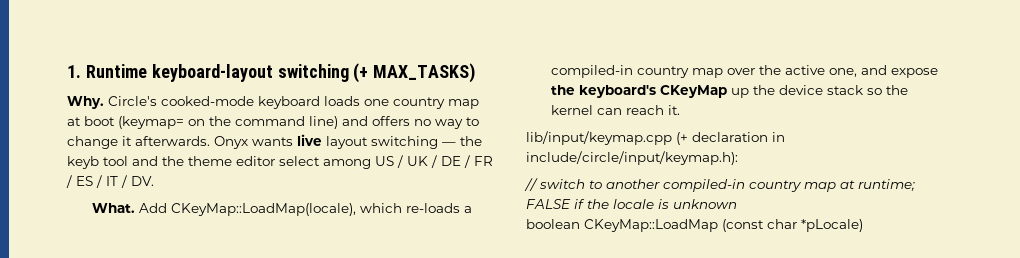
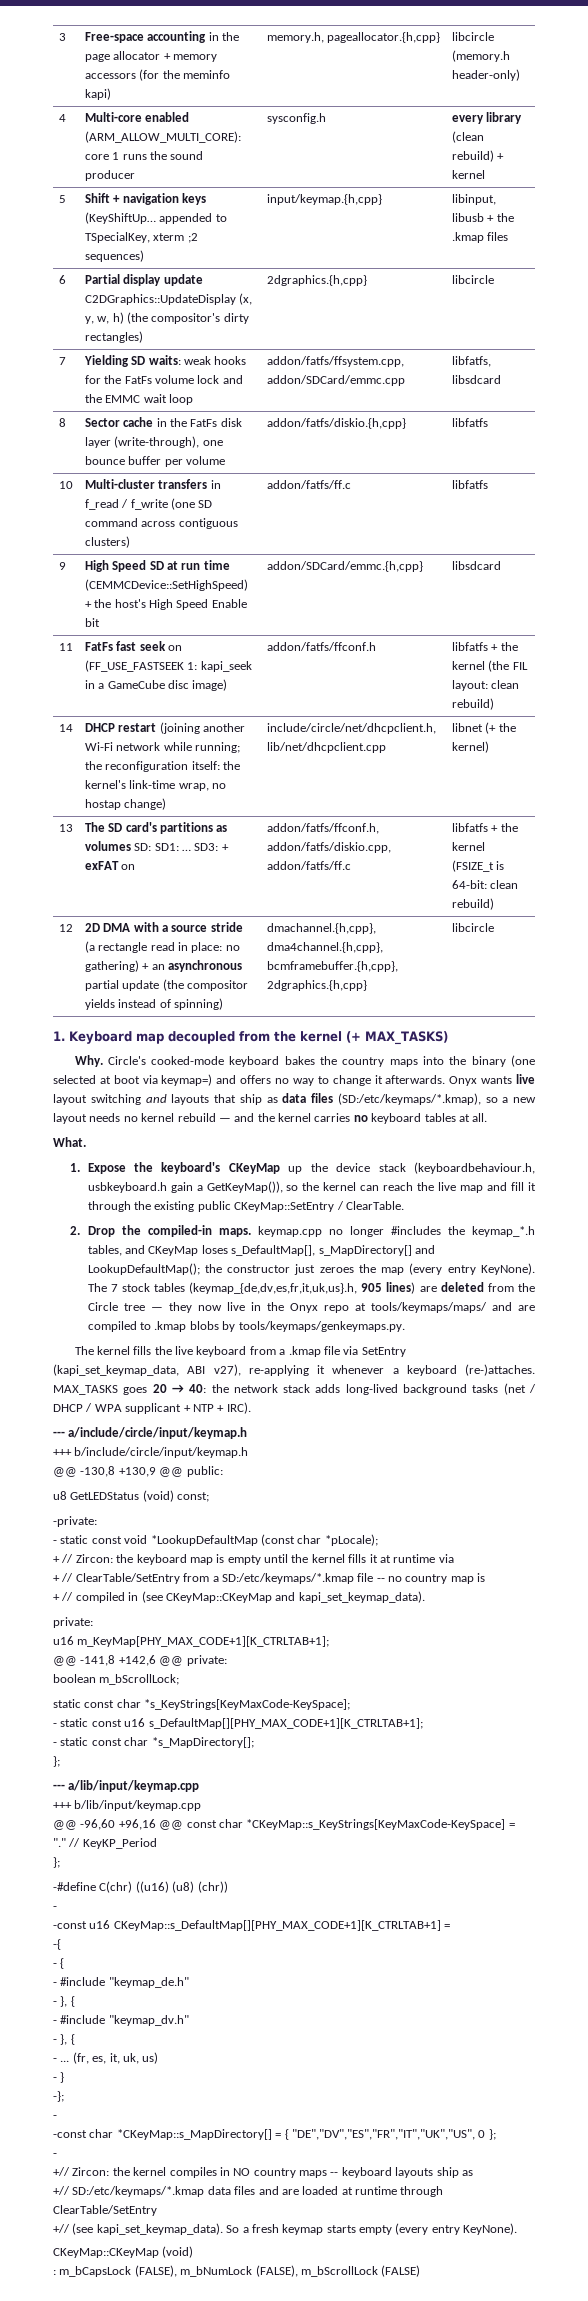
[67,64,349,82] 1. Runtime keyboard-layout switching -> [58,33,66,41] [84,31,240,43] [84,51,218,62] [84,69,231,81] [84,88,111,100] [266,32,441,43] [451,32,494,41] [451,50,510,62] [451,69,520,81] [58,114,66,122] [84,112,190,122] [84,131,241,143] [84,151,204,160] [84,170,135,181] [266,113,326,124] [451,112,523,124] [451,131,484,143] [451,150,505,162] [451,170,485,179] [58,195,66,203] [84,193,207,205] [84,212,227,224] [84,232,198,243] [84,250,144,262] [266,194,382,205] [451,194,496,205] [451,213,514,222] [451,232,509,243] [58,275,66,284] [84,274,203,286] [84,293,253,305] [84,312,249,324] [84,331,143,343] [266,275,367,286] [451,275,494,284] [58,357,66,365] [83,355,247,367] [84,375,243,384] [84,394,194,405] [266,356,404,367] [266,375,405,386] [451,356,491,367] [451,375,501,384] [58,418,66,427] [84,417,242,427] [84,436,223,448] [84,456,226,467] [266,418,406,429] [451,418,488,427] [58,481,73,489] [84,479,221,489] [84,498,213,510] [84,518,238,529] [84,536,130,548] [266,480,351,489] [451,480,488,489] [58,562,66,570] [84,560,230,572] [84,579,248,591] [84,599,247,610] [84,618,100,627] [266,561,423,572] [451,561,501,570] [58,643,73,651] [84,641,183,651] [84,660,252,672] [84,679,228,691] [266,642,376,651] [451,642,518,651] [451,660,528,672] [451,680,520,691] [451,698,494,710] [58,724,73,732] [84,722,246,734] [84,742,241,753] [84,761,241,772] [84,780,227,791] [84,798,167,810] [266,723,436,734] [266,742,386,753] [451,722,516,734] [451,741,489,753] [58,824,73,832] [84,822,228,834] [84,841,229,851] [84,861,136,870] [266,823,379,834] [266,842,391,853] [266,861,351,870] [451,823,518,832] [451,842,485,851] [451,860,505,872] [451,880,519,889] [451,898,494,910] [58,924,73,932] [84,922,243,932] [84,941,240,953] [84,960,243,972] [84,979,249,991] [84,998,224,1010] [266,923,376,934] [266,942,383,953] [266,961,398,972] [266,980,367,991] [451,923,494,932] [53,1031,342,1044] 3 | Free-space accounting in the page allocator + memory accessors (for the meminfo kapi) | memory.h, pageallocator.{h,cpp} | libcircle (memory.h header-only) // 4 | Multi-core enabled (ARM_ALLOW_MULTI_CORE): core 1 runs the sound producer | sysconfig.h | every library (clean rebuild) + kernel // 5 | Shift + navigation keys (KeyShiftUp… appended to TSpecialKey, xterm ;2 sequences) | input/keymap.{h,cpp} | libinput, libusb + the .kmap files // 6 | Partial display update C2DGraphics::UpdateDisplay (x, y, w, h) (the compositor's dirty rectangles) | 2dgraphics.{h,cpp} | libcircle // 7 | Yielding SD waits: weak hooks for the FatFs volume lock and the EMMC wait loop | addon/fatfs/ffsystem.cpp, addon/SDCard/emmc.cpp | libfatfs, libsdcard // 8 | Sector cache in the FatFs disk layer (write-through), one bounce buffer per volume | addon/fatfs/diskio.{h,cpp} | libfatfs // 10 | Multi-cluster transfers in f_read / f_write (one SD command across contiguous clusters) | addon/fatfs/ff.c | libfatfs // 9 | High Speed SD at run time (CEMMCDevice::SetHighSpeed) + the host's High Speed Enable bit | addon/SDCard/emmc.{h,cpp} | libsdcard // 11 | FatFs fast seek on (FF_USE_FASTSEEK 1: kapi_seek in a GameCube disc image) | addon/fatfs/ffconf.h | libfatfs + the kernel (the FIL layout: clean rebuild) // 14 | DHCP restart (joining another Wi-Fi network while running; the reconfiguration itself: the kernel's link-time wrap, no hostap change) | include/circle/net/dhcpclient.h, lib/net/dhcpclient.cpp | libnet (+ the kernel) // 13 | The SD card's partitions as volumes SD: SD1: … SD3: + exFAT on | addon/fatfs/ffconf.h, addon/fatfs/diskio.cpp, addon/fatfs/ff.c | libfatfs + the kernel (FSIZE_t is 64-bit: clean rebuild) // 12 | 2D DMA with a source stride (a rectangle read in place: no gathering) + an asynchronous partial update (the compositor yields instead of spinning) | dmachannel.{h,cpp}, dma4channel.{h,cpp}, bcmframebuffer.{h,cpp}, 2dgraphics.{h,cpp} | libcircle // 1. Keyboard map decoupled from the kernel
[324,96,479,109] [67,116,338,129] loads one country map at boot (keymap= on the command line) -> [284,1055,535,1067] [53,1074,213,1086] bakes the country maps into the binary (one selected at boot via keymap=)
[442,136,482,146] [67,155,493,169] [66,175,154,188] [91,203,472,216] [550,65,938,78] — the keyb tool and the theme editor select among US / UK / DE / FR / ES / IT / DV. // What. Add CKeyMap::LoadMap(locale), which re-loads a compiled-in country map over the active one, and expose -> [145,1093,536,1105] [53,1113,488,1124] [53,1137,86,1147] [70,1163,126,1174] and layouts that ship as data files (SD:/etc/keymaps/*.kmap), so a new layout needs no kernel rebuild — and the kernel carries no keyboard tables at all. // What. // 1. Expose
(863, 90) none -> [414,1162,535,1174] [87,1181,283,1193] (keyboardbehaviour.h, usbkeyboard.h gain a GetKeyMap()),
[667,105,680,115] [526,131,785,145] [526,151,738,165] [524,178,915,192] [526,199,737,209] [526,219,863,232] it. // lib/input/keymap.cpp (+ declaration in include/circle/input/keymap.h): // // switch to another compiled-in country map at runtime; FALSE if the locale is unknown // boolean CKeyMap::LoadMap (const char *pLocale) -> [417,1182,537,1193] [87,1201,404,1212] [70,1225,535,1237] [87,1245,435,1256] [87,1263,535,1275] [87,1282,535,1294] [87,1302,535,1313] [87,1321,405,1332] [74,1346,406,1357] [53,1364,535,1376] [53,1383,537,1395] [53,1402,251,1414] [53,1427,248,1439] [53,1447,249,1458] [53,1466,223,1477] [53,1490,210,1502] [53,1516,97,1527] [53,1534,378,1546] [53,1554,454,1565] [53,1573,486,1584] [53,1591,425,1603] [53,1617,93,1628] [53,1636,330,1647] [53,1655,227,1666] [53,1674,180,1685] [53,1699,351,1710] [53,1718,423,1729] [53,1737,254,1748] [53,1756,60,1767] [53,1780,200,1792] [53,1800,202,1811] [53,1819,515,1830] [53,1838,157,1849] [53,1857,60,1868] [53,1881,228,1893] [53,1906,57,1910] [53,1920,451,1931] [53,1939,61,1950] [53,1958,65,1969] [53,1977,189,1988] [53,1996,75,2007] [53,2015,189,2026] [53,2034,75,2045] [53,2052,159,2064] [53,2072,65,2083] [53,2091,64,2102] [53,2115,57,2119] [53,2129,496,2140] [53,2153,57,2157] [53,2167,473,2178] [53,2186,444,2197] [53,2205,157,2216] [53,2223,518,2235] [53,2246,194,2258] [53,2265,421,2277] the live map and fill it through the existing public CKeyMap::SetEntry / ClearTable. // 2. Drop the compiled-in maps. keymap.cpp no longer #includes the keymap_*.h tables, and CKeyMap loses s_DefaultMap[], s_MapDirectory[] and LookupDefaultMap(); the constructor just zeroes the map (every entry KeyNone). The 7 stock tables (keymap_{de,dv,es,fr,it,uk,us}.h, 905 lines) are deleted from the Circle tree — they now live in the Onyx repo at tools/keymaps/maps/ and are compiled to .kmap blobs by tools/keymaps/genkeymaps.py. // The kernel fills the live keyboard from a .kmap file via SetEntry (kapi_set_keymap_data, ABI v27), re-applying it whenever a keyboard (re-)attaches. MAX_TASKS goes 20 → 40: the network stack adds long-lived background tasks (net / DHCP / WPA supplicant + NTP + IRC). // --- a/include/circle/input/keymap.h // +++ b/include/circle/input/keymap.h // @@ -130,8 +130,9 @@ public: // u8 GetLEDStatus (void) const; // -private: // - static const void *LookupDefaultMap (const char *pLocale); // + // Zircon: the keyboard map is empty until the kernel fills it at runtime via // + // ClearTable/SetEntry from a SD:/etc/keymaps/*.kmap file -- no country map is // + // compiled in (see CKeyMap::CKeyMap and kapi_set_keymap_data). // private: // u16 m_KeyMap[PHY_MAX_CODE+1][K_CTRLTAB+1]; // @@ -141,8 +142,6 @@ private: // boolean m_bScrollLock; // static const char *s_KeyStrings[KeyMaxCode-KeySpace]; // - static const u16 s_DefaultMap[][PHY_MAX_CODE+1][K_CTRLTAB+1]; // - static const char *s_MapDirectory[]; // }; // --- a/lib/input/keymap.cpp // +++ b/lib/input/keymap.cpp // @@ -96,60 +96,16 @@ const char *CKeyMap::s_KeyStrings[KeyMaxCode-KeySpace] = // "." // KeyKP_Period // }; // -#define C(chr) ((u16) (u8) (chr)) // - // -const u16 CKeyMap::s_DefaultMap[][PHY_MAX_CODE+1][K_CTRLTAB+1] = // -{ // - { // - #include "keymap_de.h" // - }, { // - #include "keymap_dv.h" // - }, { // - ... (fr, es, it, uk, us) // - } // -}; // - // -const char *CKeyMap::s_MapDirectory[] = { "DE","DV","ES","FR","IT","UK","US", 0 }; // - // +// Zircon: the kernel compiles in NO country maps -- keyboard layouts ship as // +// SD:/etc/keymaps/*.kmap data files and are loaded at runtime through ClearTable/SetEntry // +// (see kapi_set_keymap_data). So a fresh keymap starts empty (every entry KeyNone). // CKeyMap::CKeyMap (void) // : m_bCapsLock (FALSE), m_bNumLock (FALSE), m_bScrollLock (FALSE)

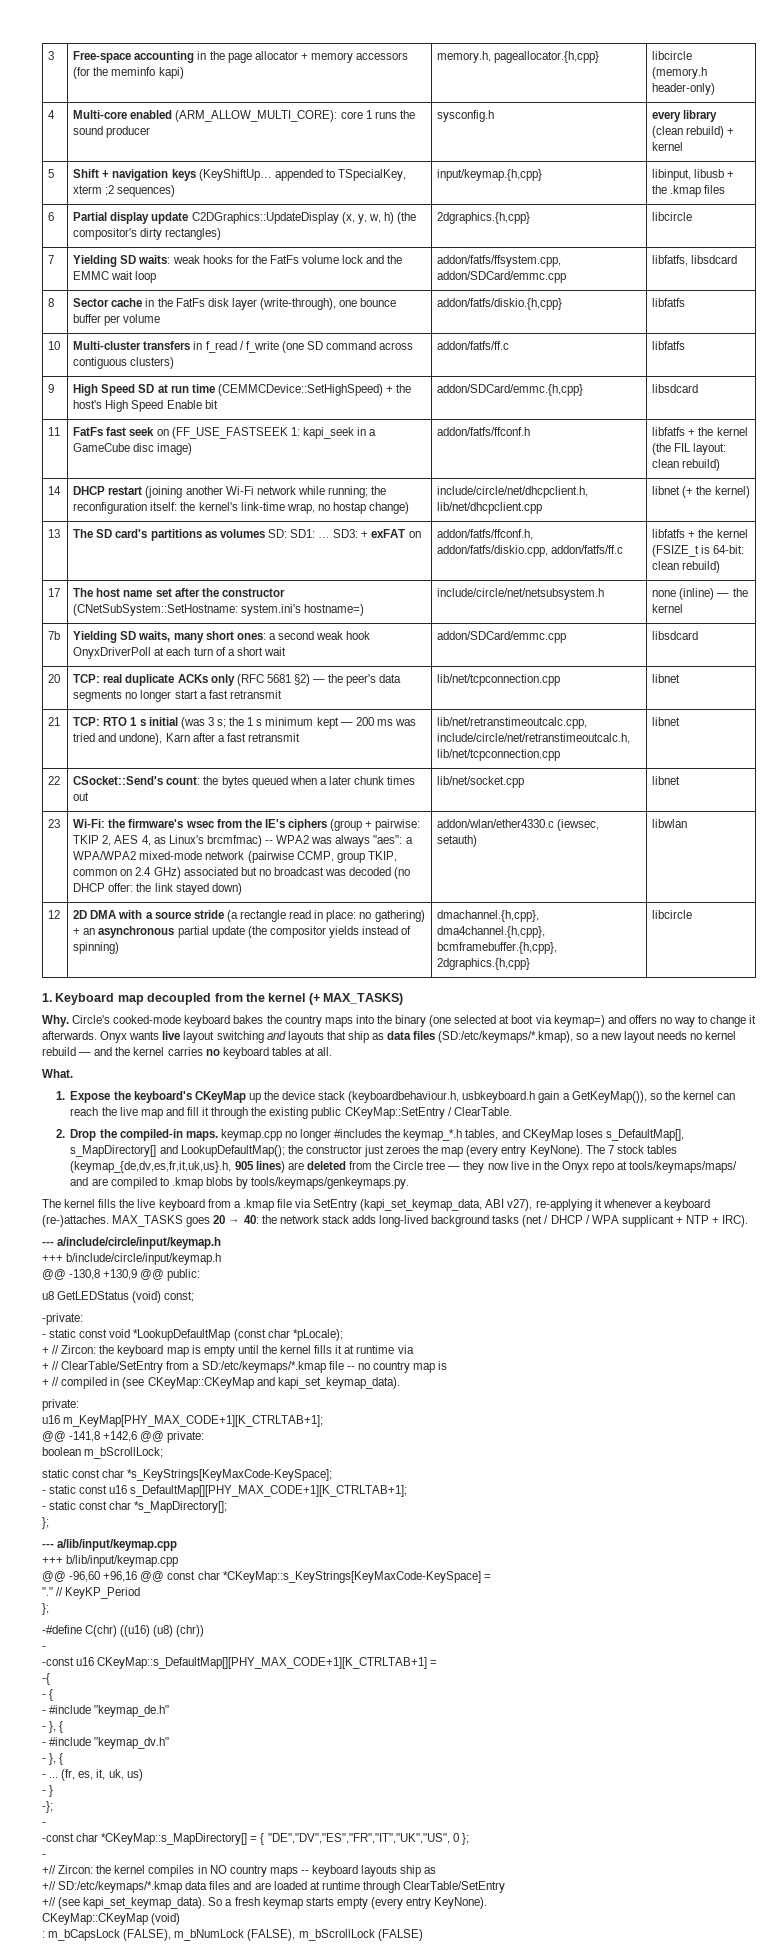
(494, 904) none -> [48,588,61,597] [73,588,285,597] [73,604,365,616] [437,588,605,600] [652,588,748,600] [652,604,684,613] [48,631,61,640] [73,631,371,643] [73,647,286,659] [437,631,567,643] [652,631,699,640] [48,674,61,683] [73,674,402,686] [73,690,282,702] [437,674,561,686] [652,674,681,683] [48,717,61,726] [73,717,416,729] [73,733,300,745] [437,717,588,729] [437,733,631,744] [437,749,561,761] [652,717,681,726] [48,776,61,785] [73,776,416,788] [73,792,90,801] [437,776,525,788] [652,776,681,785] [48,819,61,828] [73,819,421,831] [73,835,413,847] [73,851,397,863] [73,867,411,879] [73,883,242,895] [437,819,600,831] [437,835,478,847] [652,819,688,828] // 17 | The host name set after the constructor (CNetSubSystem::SetHostname: system.ini's hostname=) | include/circle/net/netsubsystem.h | none (inline) — the kernel // 7b | Yielding SD waits, many short ones: a second weak hook OnyxDriverPoll at each turn of a short wait | addon/SDCard/emmc.cpp | libsdcard // 20 | TCP: real duplicate ACKs only (RFC 5681 §2) — the peer's data segments no longer start a fast retransmit | lib/net/tcpconnection.cpp | libnet // 21 | TCP: RTO 1 s initial (was 3 s; the 1 s minimum kept — 200 ms was tried and undone), Karn after a fast retransmit | lib/net/retranstimeoutcalc.cpp, include/circle/net/retranstimeoutcalc.h, lib/net/tcpconnection.cpp | libnet // 22 | CSocket::Send's count: the bytes queued when a later chunk times out | lib/net/socket.cpp | libnet // 23 | Wi-Fi: the firmware's wsec from the IE's ciphers (group + pairwise: TKIP 2, AES 4, as Linux's brcmfmac) -- WPA2 was always "aes": a WPA/WPA2 mixed-mode network (pairwise CCMP, group TKIP, common on 2.4 GHz) associated but no broadcast was decoded (no DHCP offer: the link stayed down) | addon/wlan/ether4330.c (iewsec, setauth) | libwlan

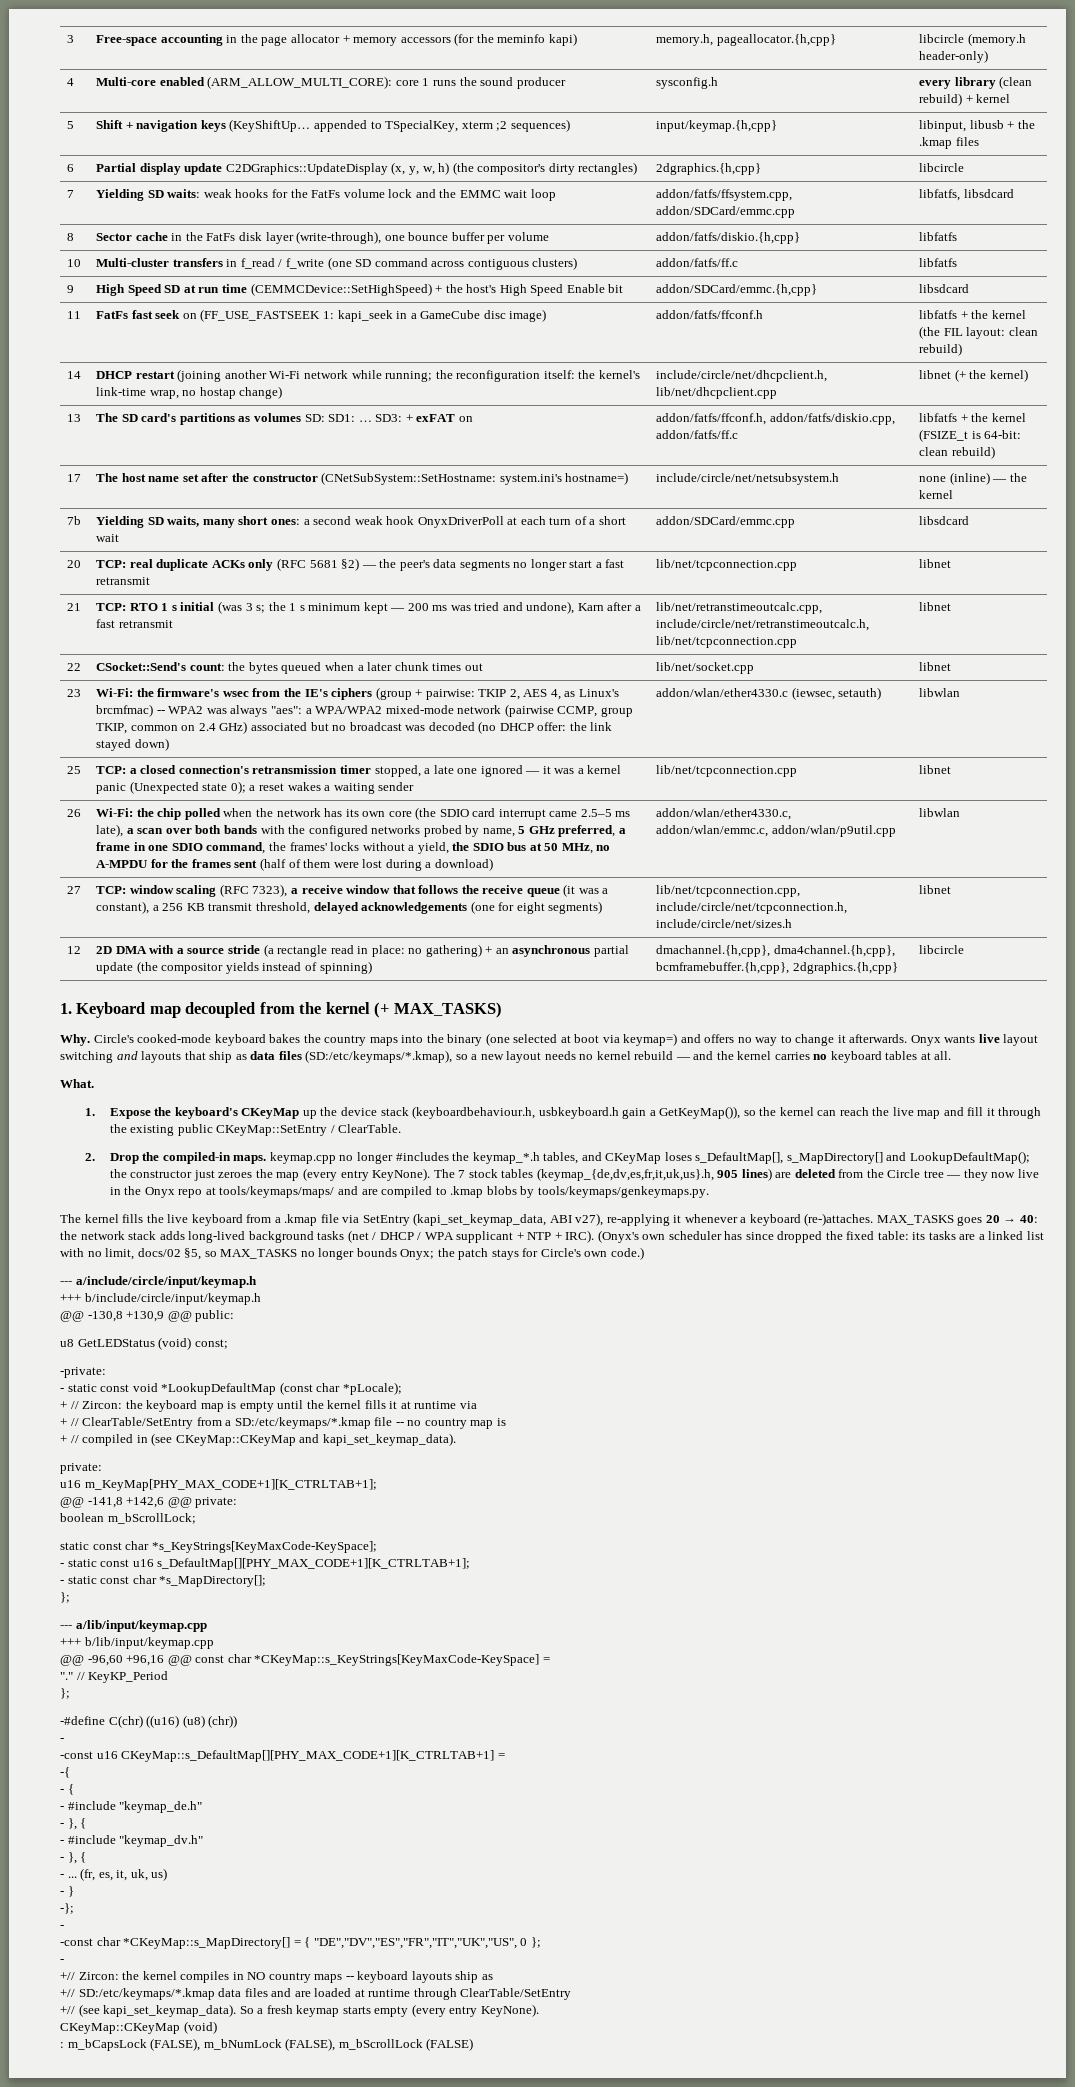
(688, 823) none -> [67,766,82,774] [96,765,622,777] [96,781,415,794] [656,765,798,777] [919,765,952,774] [67,809,82,817] [96,807,631,820] [96,824,626,837] [96,842,611,854] [96,858,493,871] [656,808,792,820] [656,825,896,837] [919,808,961,817] [67,886,82,894] [96,884,609,897] [96,901,603,914] [656,885,801,897] [656,902,848,914] [656,919,793,928] [919,885,952,894] // 25 | TCP: a closed connection's retransmission timer stopped, a late one ignored — it was a kernel panic (Unexpected state 0); a reset wakes a waiting sender | lib/net/tcpconnection.cpp | libnet // 26 | Wi-Fi: the chip polled when the network has its own core (the SDIO card interrupt came 2.5–5 ms late), a scan over both bands with the configured networks probed by name, 5 GHz preferred, a frame in one SDIO command, the frames' locks without a yield, the SDIO bus at 50 MHz, no A-MPDU for the frames sent (half of them were lost during a download) | addon/wlan/ether4330.c, addon/wlan/emmc.c, addon/wlan/p9util.cpp | libwlan // 27 | TCP: window scaling (RFC 7323), a receive window that follows the receive queue (it was a constant), a 256 KB transmit threshold, delayed acknowledgements (one for eight segments) | lib/net/tcpconnection.cpp, include/circle/net/tcpconnection.h, include/circle/net/sizes.h | libnet
(749, 1221) none -> [597,1230,1044,1243] [60,1247,644,1260] (Onyx's own scheduler has since dropped the fixed table: its tasks are a linked list with no limit, docs/02 §5, so MAX_TASKS no longer bounds Onyx; the patch stays for Circle's own code.)

